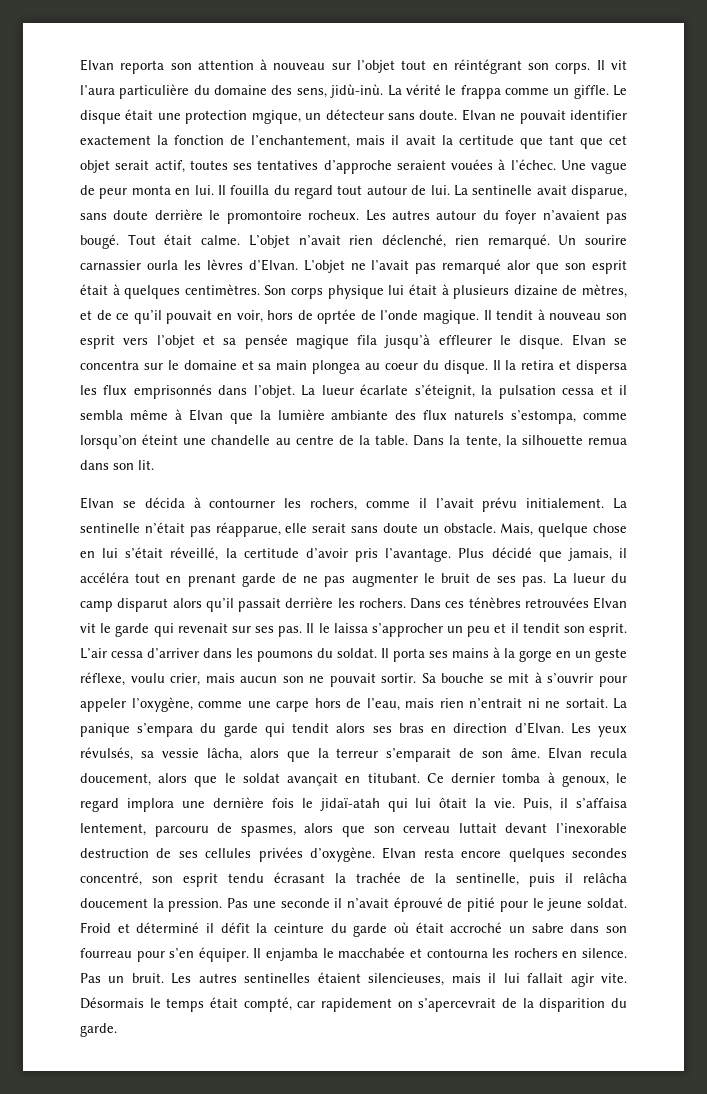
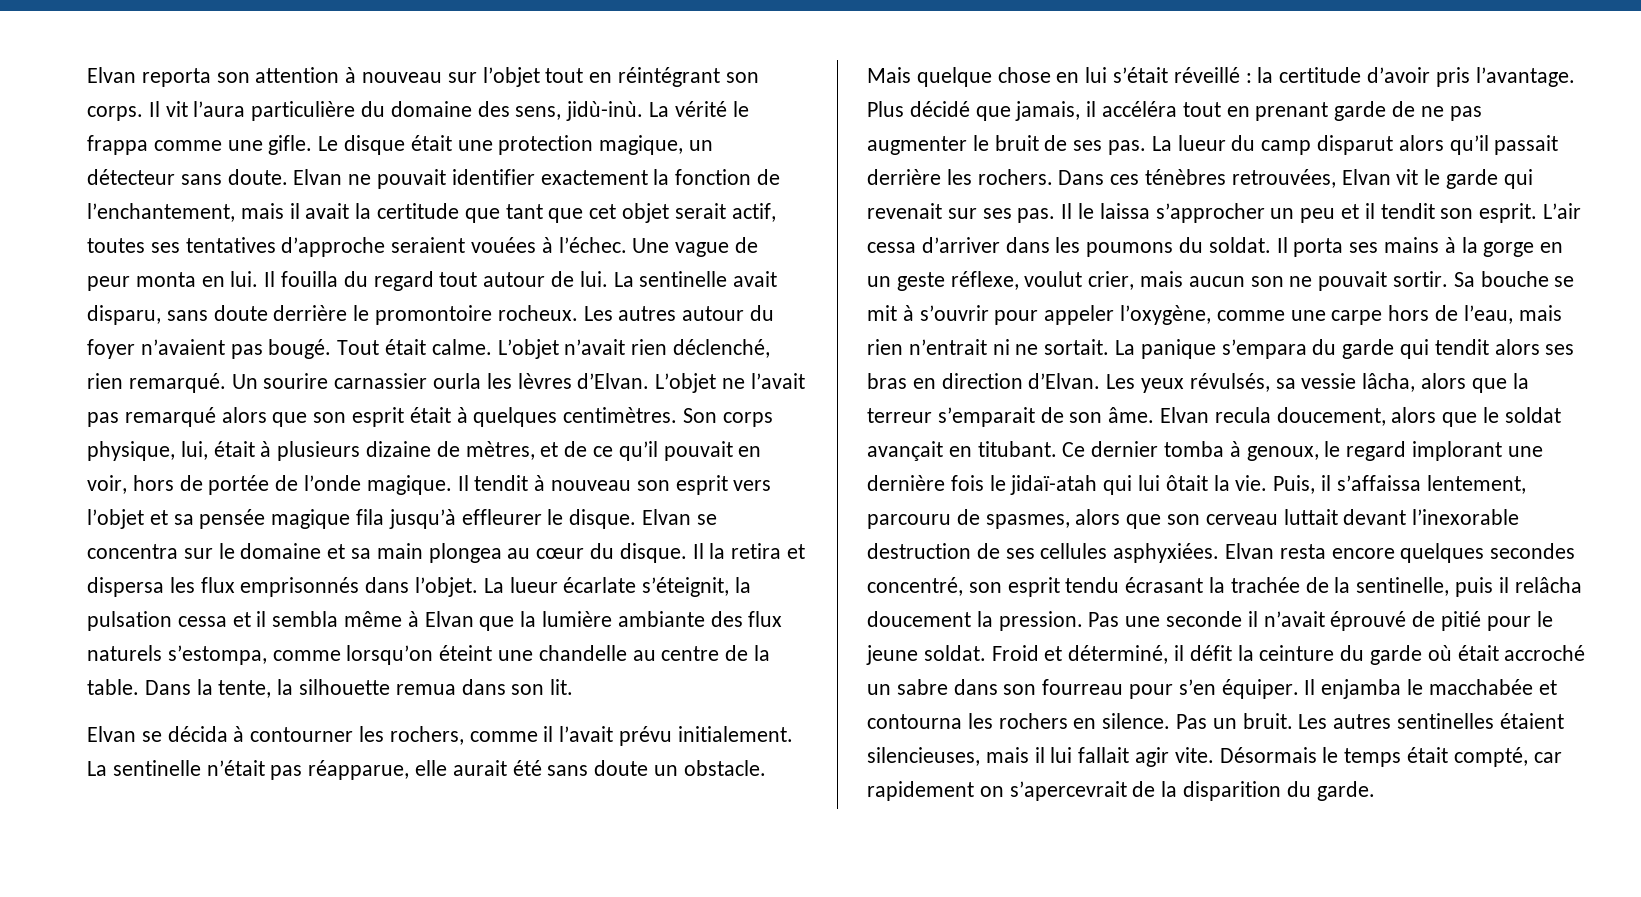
[553,85,609,99] un giffle. -> [227,135,313,155] une gifle.
[251,110,301,124] mgique, -> [599,135,684,155] magique,
[571,185,627,199] disparue, -> [87,305,161,325] disparu,
[507,260,531,270] alor -> [221,407,267,423] alors
[327,285,405,299] physique lui -> [87,441,208,461] physique, lui,
[317,309,357,324] oprtée -> [208,475,270,495] portée
[384,363,418,370] coeur -> [536,548,585,559] cœur
[312,523,347,533] serait -> [452,760,542,776] aurait été
[500,523,534,536] Mais, -> [867,67,911,83] Mais
[170,547,219,561] réveillé, -> [1173,67,1252,83] réveillé :
[524,597,589,608] retrouvées -> [1231,169,1336,188] retrouvées,
[130,673,165,683] voulu -> [1024,271,1083,287] voulut
[126,798,174,812] implora -> [1412,441,1503,461] implorant
[576,798,628,808] s’affaisa -> [1336,475,1421,491] s’affaissa
[258,847,375,862] privées d’oxygène. -> [1113,543,1220,563] asphyxiées.
[136,922,200,933] déterminé -> [1068,645,1169,664] déterminé,

